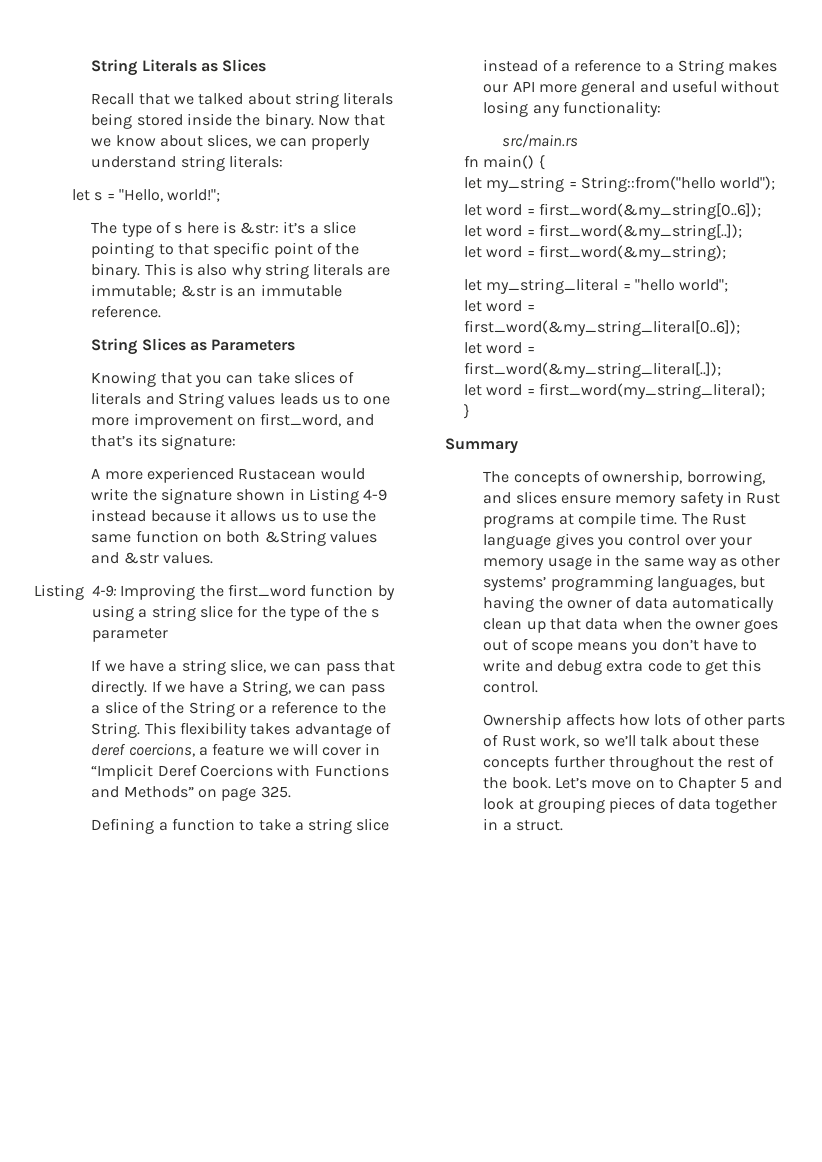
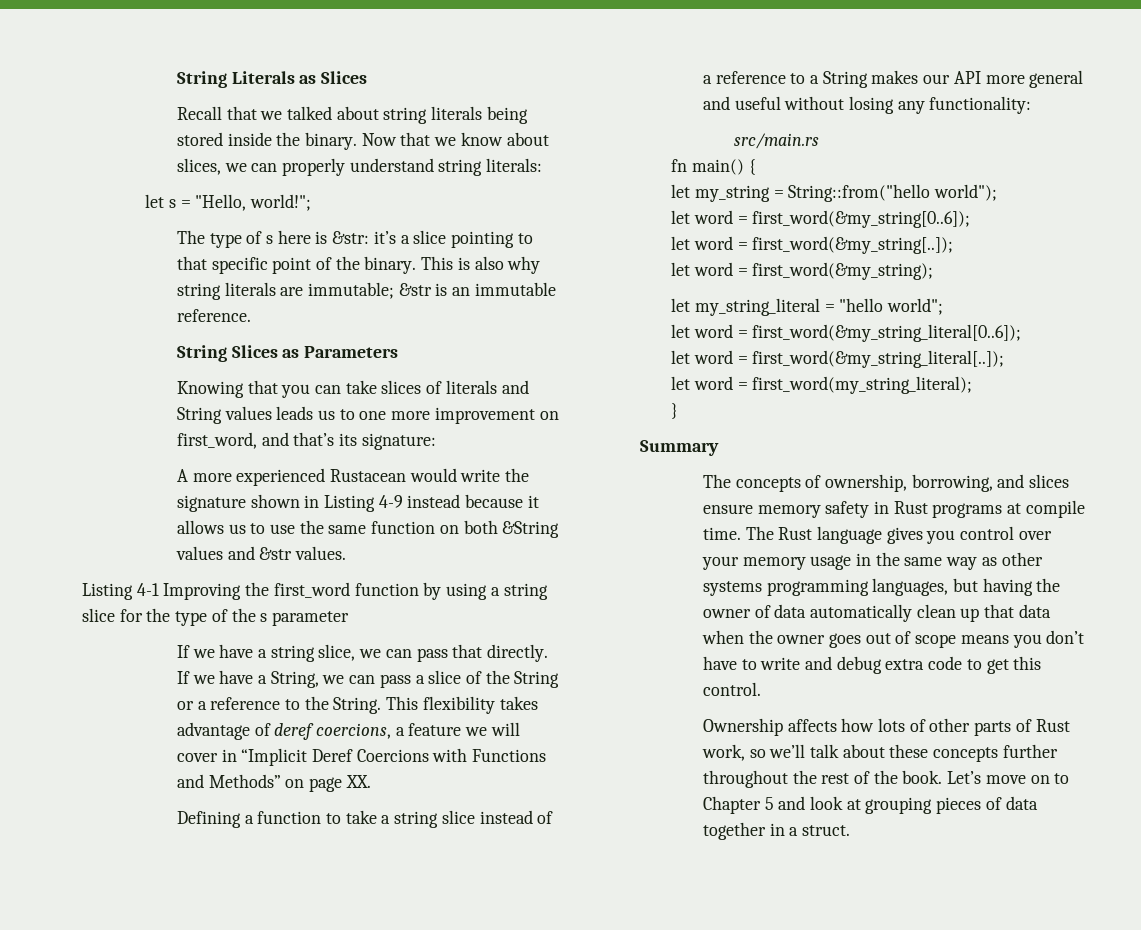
[92,585,117,597] 4-9: -> [136,583,159,596] 4-1
[260,786,291,798] 325. -> [345,775,371,788] XX.
[483,577,547,591] systems’ -> [702,581,762,596] systems

